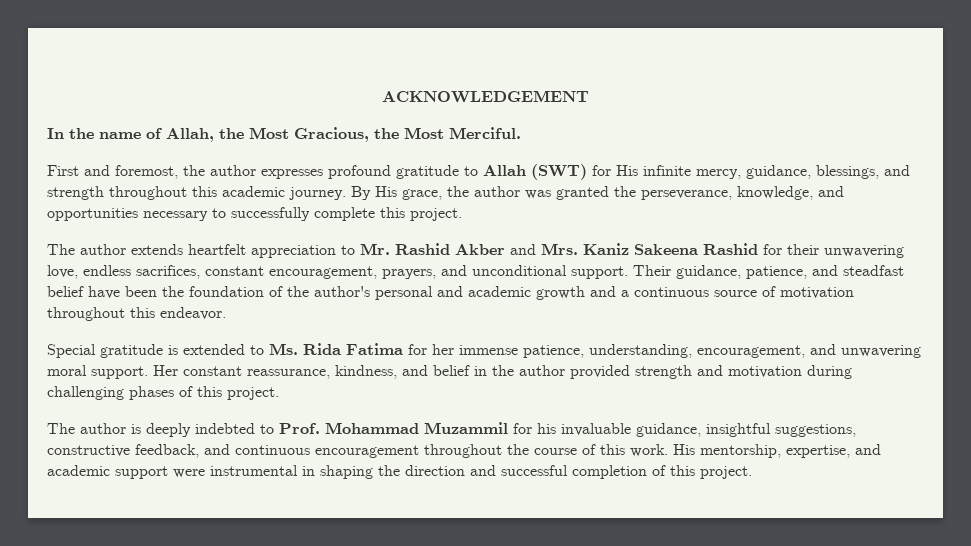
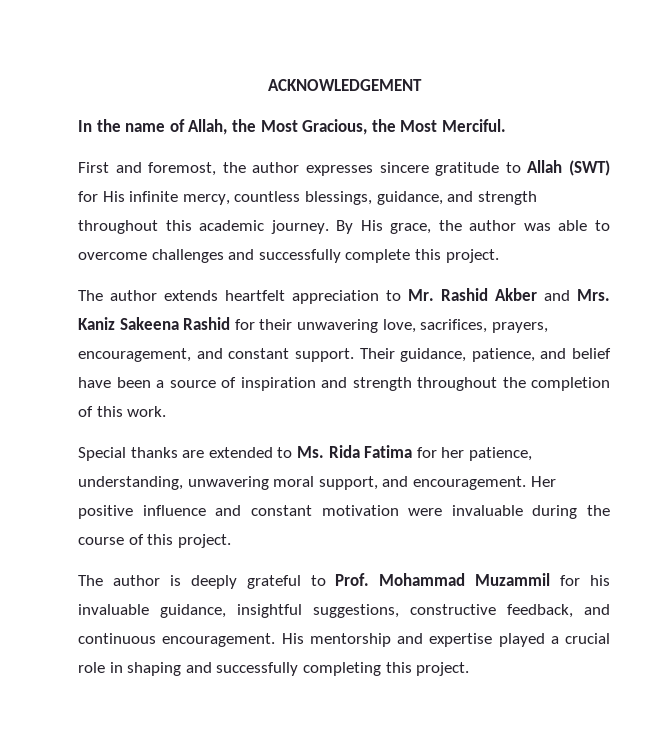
[328,165,391,179] profound -> [379,162,429,173] sincere
[746,165,879,179] guidance, blessings, -> [234,191,443,205] countless blessings, guidance,
[556,186,844,200] [47,208,226,221] granted the perseverance, knowledge, and opportunities necessary to -> [558,220,611,231] [78,249,255,263] able to overcome challenges and
[83,265,567,279] endless sacrifices, constant encouragement, prayers, and unconditional -> [420,319,548,333] [78,348,290,362] sacrifices, prayers, encouragement, and constant
[843,265,904,276] steadfast -> (567, 353) none
[162,286,854,300] [47,307,226,321] the foundation of the author's personal and academic growth and a continuous source of motivation throughout this endeavor. -> [156,377,610,391] [78,406,167,417] a source of inspiration and strength throughout the completion of this work.
[100,344,178,358] gratitude is -> [130,447,205,458] thanks are
[459,345,518,355] immense -> (465, 452) none
[697,344,921,358] [47,365,852,379] [47,386,174,400] encouragement, and unwavering moral support. Her constant reassurance, kindness, and belief in the author provided strength and motivation during challenging phases -> [187,476,556,490] [78,505,610,519] [78,537,124,545] unwavering moral support, and encouragement. Her positive influence and constant motivation were invaluable during the course
[195,423,255,434] indebted -> [246,575,301,589] grateful
[315,444,881,458] [47,465,666,479] encouragement throughout the course of this work. His mentorship, expertise, and academic support were instrumental in shaping the direction and successful completion of -> [162,633,610,647] [78,662,381,676] encouragement. His mentorship and expertise played a crucial role in shaping and successfully completing

